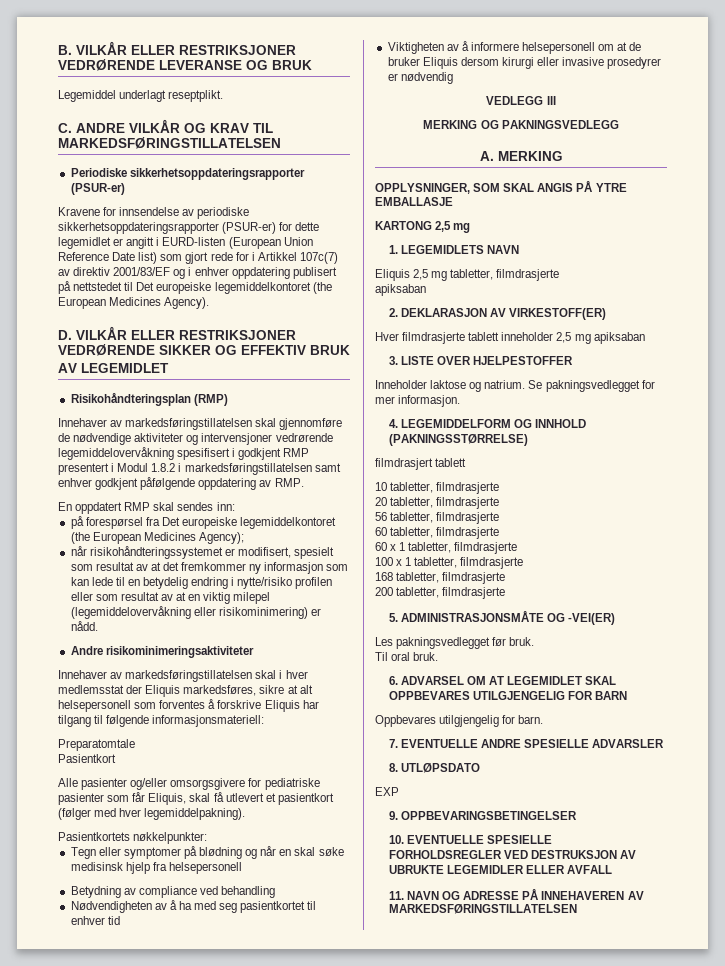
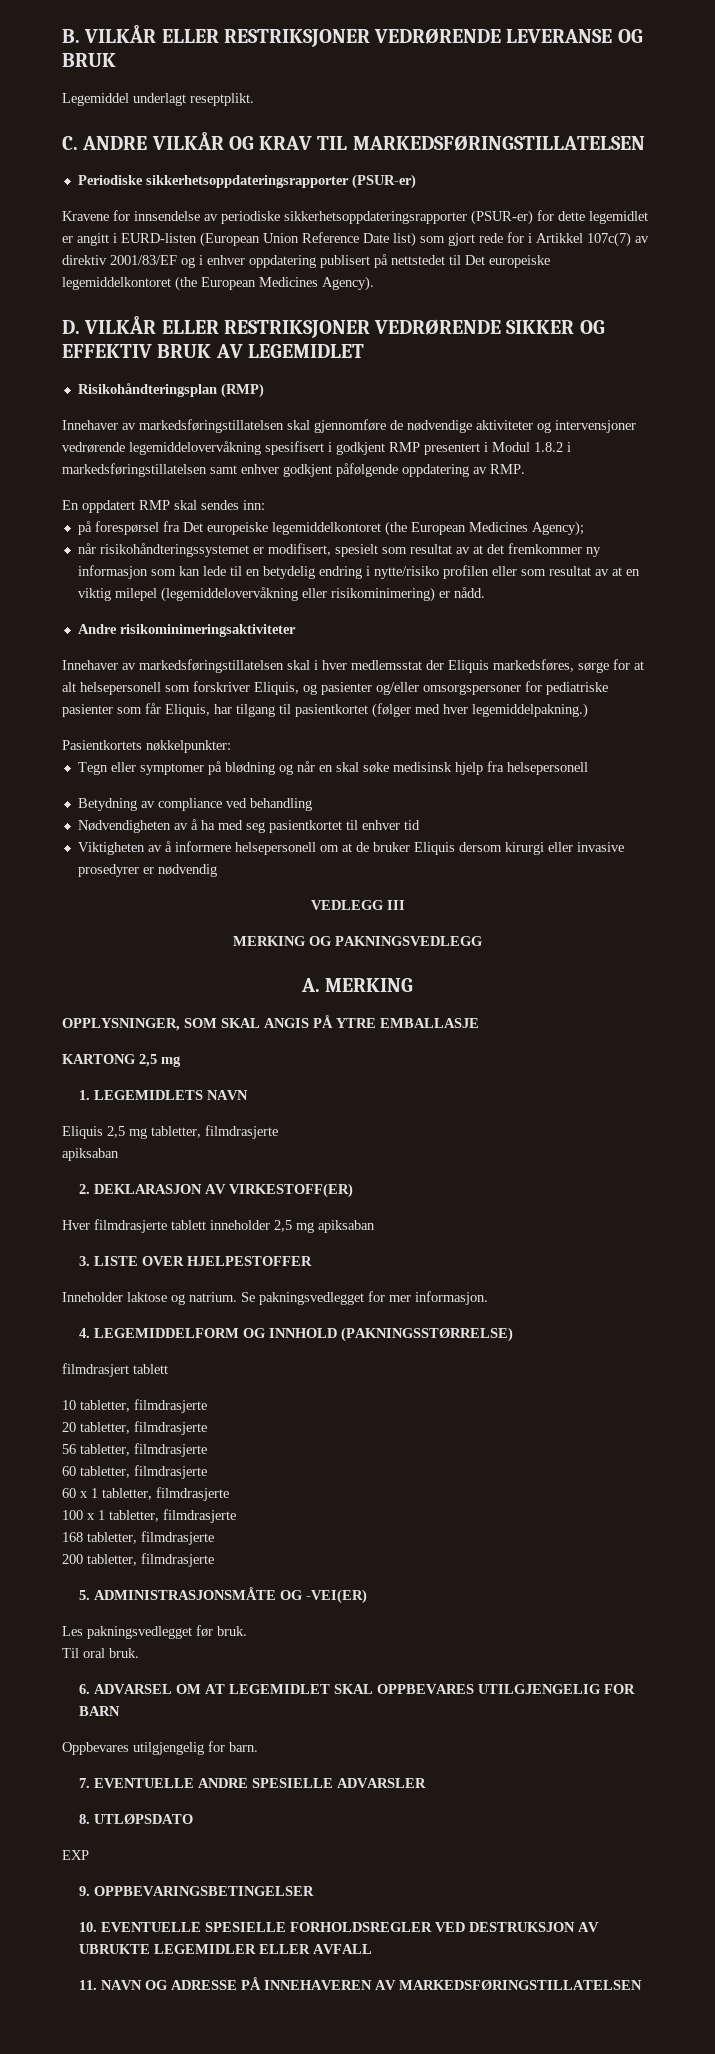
[259,685,285,694] sikre -> [578,659,630,673] sørge for
[159,699,319,712] [58,715,265,727] [58,739,135,751] [58,754,116,763] [58,778,78,787] forventes å forskrive Eliquis har tilgang til følgende informasjonsmateriell: // Preparatomtale // Pasientkort // Alle -> [193,681,317,695] forskriver Eliquis, og
[170,778,246,790] omsorgsgivere -> [423,684,521,695] omsorgspersoner
[189,792,334,805] skal få utlevert et pasientkort -> [214,704,368,717] har tilgang til pasientkortet
[144,808,246,820] legemiddelpakning). -> [472,703,588,718] legemiddelpakning.)

